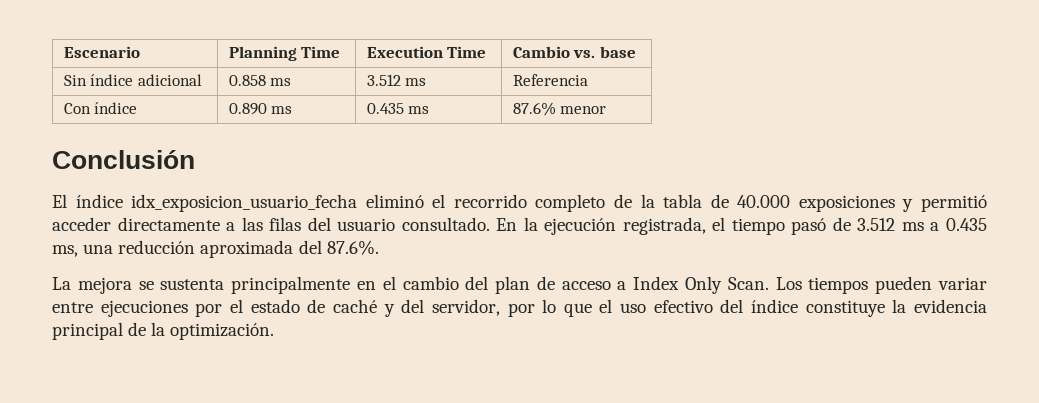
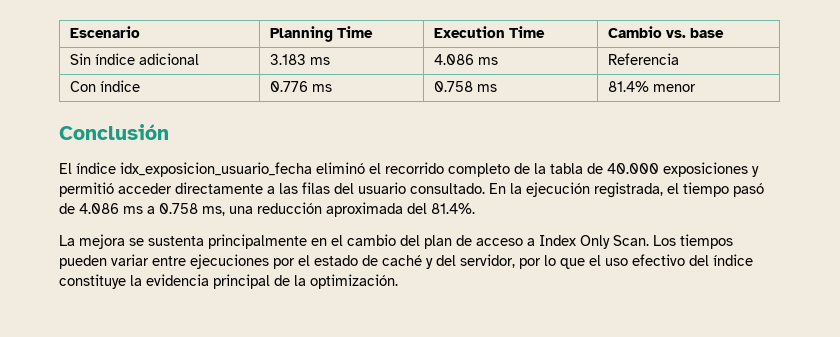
[228,75,292,86] [366,74,401,86] 0.858 ms | 3.512 -> [269,54,330,65] [433,54,474,65] 3.183 ms | 4.086
[228,103,293,115] [366,103,430,114] [512,102,556,116] 0.890 ms | 0.435 ms | 87.6% -> [269,81,332,92] [433,81,497,92] [607,81,649,92] 0.776 ms | 0.758 ms | 81.4%
[857,218,896,231] 3.512 -> [79,203,119,214] 4.086
[945,218,987,231] 0.435 -> [159,203,198,214] 0.758
[326,240,379,255] 87.6%. -> [431,203,475,214] 81.4%.

